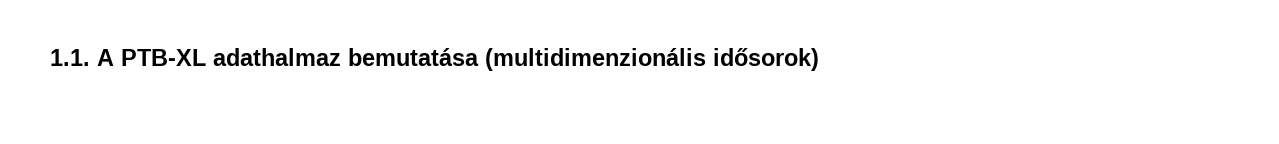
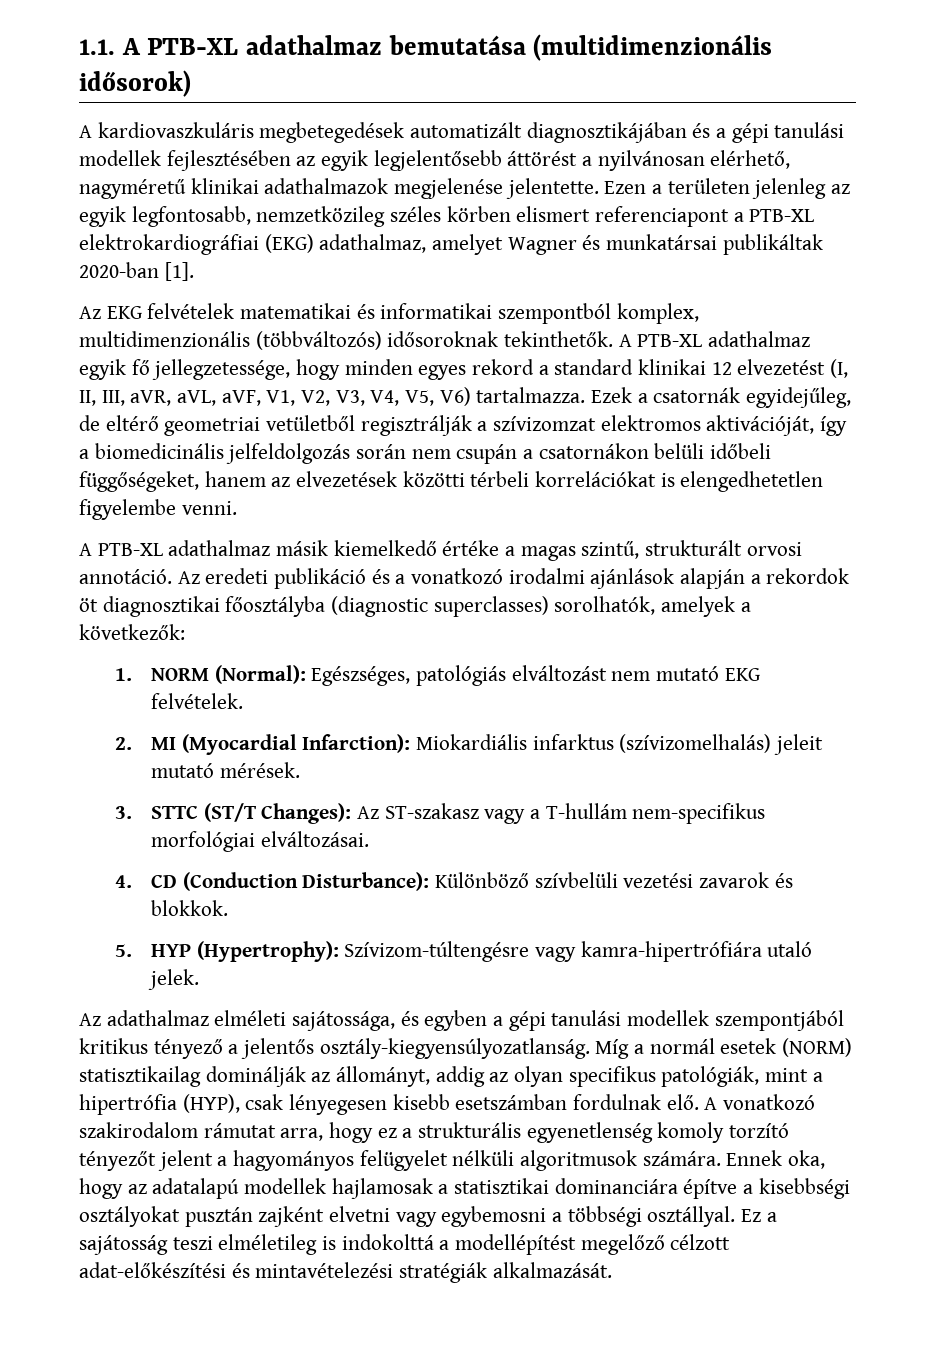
(819, 59) none -> [79,122,845,143] [79,150,791,171] [79,178,851,199] [79,206,815,227] [79,234,823,255] [79,262,194,281] [79,303,699,324] [79,331,811,350] [79,359,849,380] [79,387,852,408] [79,415,848,436] [79,443,772,464] [79,471,824,492] [79,499,237,520] [79,540,802,561] [79,568,850,589] [79,596,751,617] [79,624,185,640] [114,665,760,686] [150,693,243,709] [114,734,823,755] [150,762,300,778] [114,803,766,824] [150,831,369,852] [114,872,793,891] [150,900,228,916] [114,941,813,962] [147,969,199,990] [79,1010,844,1031] [79,1038,853,1059] [79,1066,823,1087] [79,1094,816,1115] [79,1122,790,1143] [79,1150,826,1171] [79,1178,850,1199] [79,1206,777,1227] [79,1234,731,1255] [79,1262,612,1283] // A kardiovaszkuláris megbetegedések automatizált diagnosztikájában és a gépi tanulási modellek fejlesztésében az egyik legjelentősebb áttörést a nyilvánosan elérhető, nagyméretű klinikai adathalmazok megjelenése jelentette. Ezen a területen jelenleg az egyik legfontosabb, nemzetközileg széles körben elismert referenciapont a PTB-XL elektrokardiográfiai (EKG) adathalmaz, amelyet Wagner és munkatársai publikáltak 2020-ban [1]. // Az EKG felvételek matematikai és informatikai szempontból komplex, multidimenzionális (többváltozós) idősoroknak tekinthetők. A PTB-XL adathalmaz egyik fő jellegzetessége, hogy minden egyes rekord a standard klinikai 12 elvezetést (I, II, III, aVR, aVL, aVF, V1, V2, V3, V4, V5, V6) tartalmazza. Ezek a csatornák egyidejűleg, de eltérő geometriai vetületből regisztrálják a szívizomzat elektromos aktivációját, így a biomedicinális jelfeldolgozás során nem csupán a csatornákon belüli időbeli függőségeket, hanem az elvezetések közötti térbeli korrelációkat is elengedhetetlen figyelembe venni. // A PTB-XL adathalmaz másik kiemelkedő értéke a magas szintű, strukturált orvosi annotáció. Az eredeti publikáció és a vonatkozó irodalmi ajánlások alapján a rekordok öt diagnosztikai főosztályba (diagnostic superclasses) sorolhatók, amelyek a következők: // 1. NORM (Normal): Egészséges, patológiás elváltozást nem mutató EKG felvételek. // 2. MI (Myocardial Infarction): Miokardiális infarktus (szívizomelhalás) jeleit mutató mérések. // 3. STTC (ST/T Changes): Az ST-szakasz vagy a T-hullám nem-specifikus morfológiai elváltozásai. // 4. CD (Conduction Disturbance): Különböző szívbelüli vezetési zavarok és blokkok. // 5. HYP (Hypertrophy): Szívizom-túltengésre vagy kamra-hipertrófiára utaló jelek. // Az adathalmaz elméleti sajátossága, és egyben a gépi tanulási modellek szempontjából kritikus tényező a jelentős osztály-kiegyensúlyozatlanság. Míg a normál esetek (NORM) statisztikailag dominálják az állományt, addig az olyan specifikus patológiák, mint a hipertrófia (HYP), csak lényegesen kisebb esetszámban fordulnak elő. A vonatkozó szakirodalom rámutat arra, hogy ez a strukturális egyenetlenség komoly torzító tényezőt jelent a hagyományos felügyelet nélküli algoritmusok számára. Ennek oka, hogy az adatalapú modellek hajlamosak a statisztikai dominanciára építve a kisebbségi osztályokat pusztán zajként elvetni vagy egybemosni a többségi osztállyal. Ez a sajátosság teszi elméletileg is indokolttá a modellépítést megelőző célzott adat-előkészítési és mintavételezési stratégiák alkalmazását.

